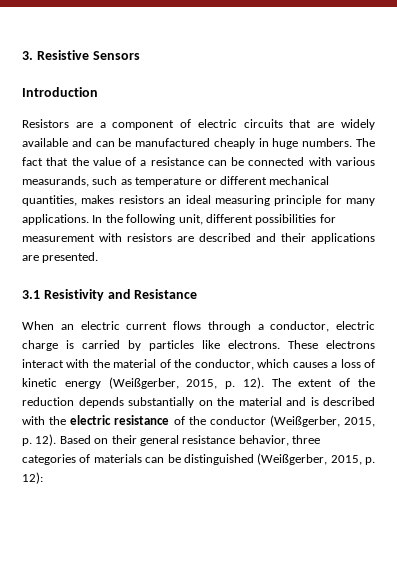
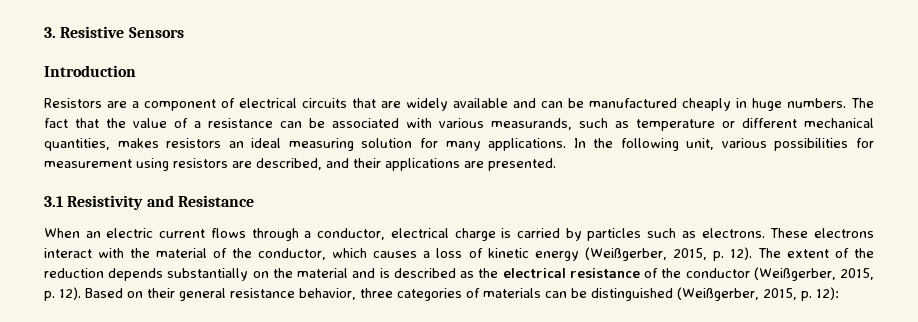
[197,119,237,128] electric -> [239,98,297,108] electrical
[248,157,305,166] connected -> [332,118,399,128] associated
[274,195,322,206] principle -> [361,138,413,148] solution
[205,214,253,223] different -> [721,138,767,148] various
[99,233,122,242] with -> [136,158,169,171] using
[199,233,251,242] described -> [256,158,322,170] described,
[336,321,375,330] electric -> [390,228,449,238] electrical
[202,340,220,349] like -> [647,228,696,238] such as
[22,415,112,425] with the electric -> [460,268,566,278] as the electrical

